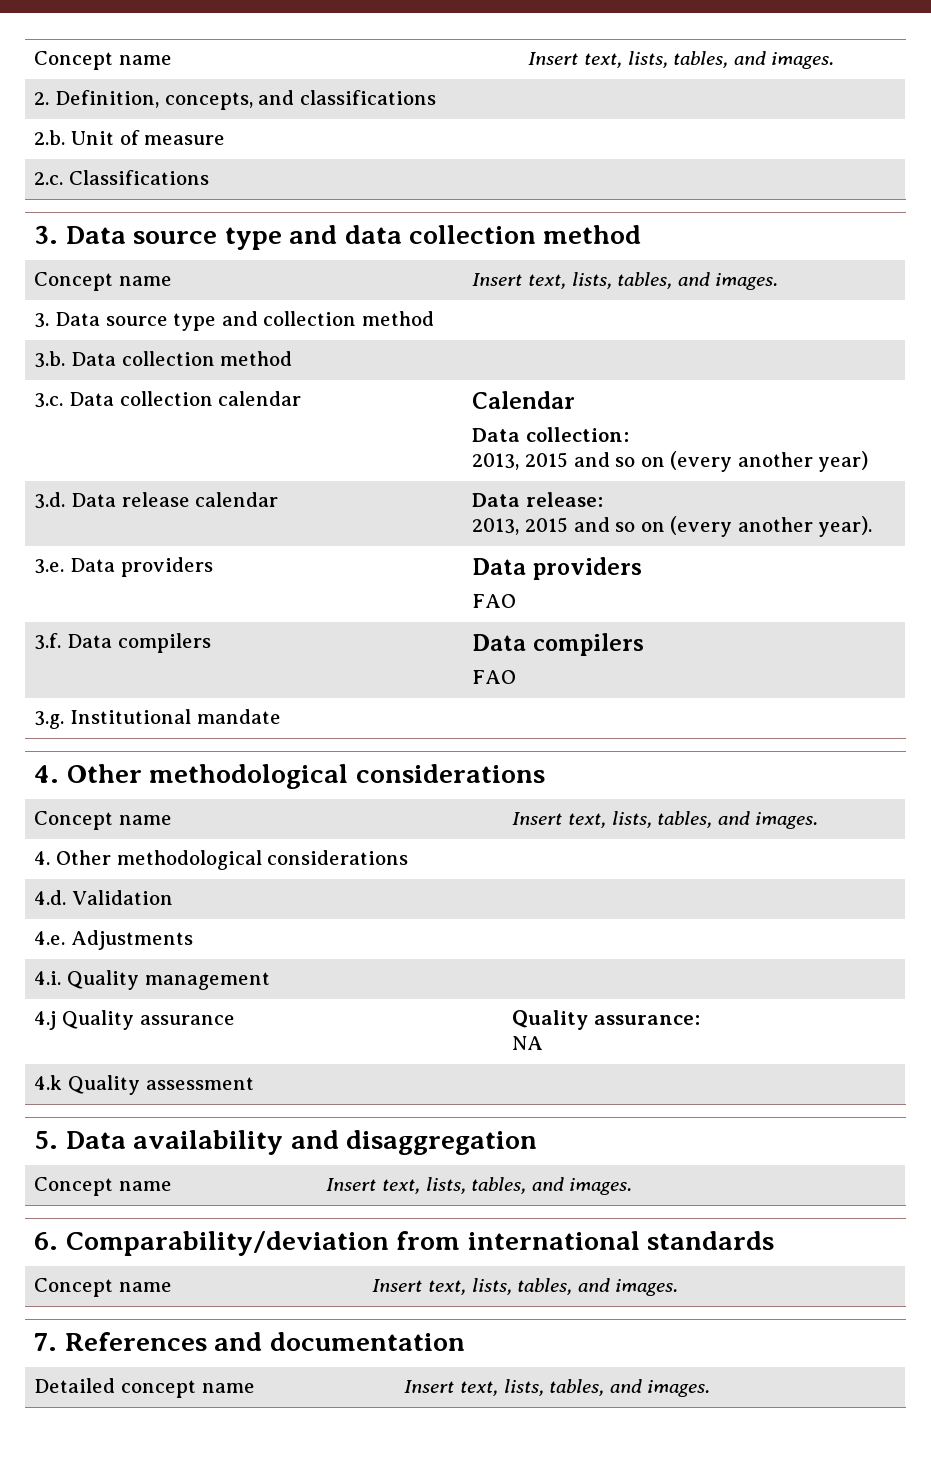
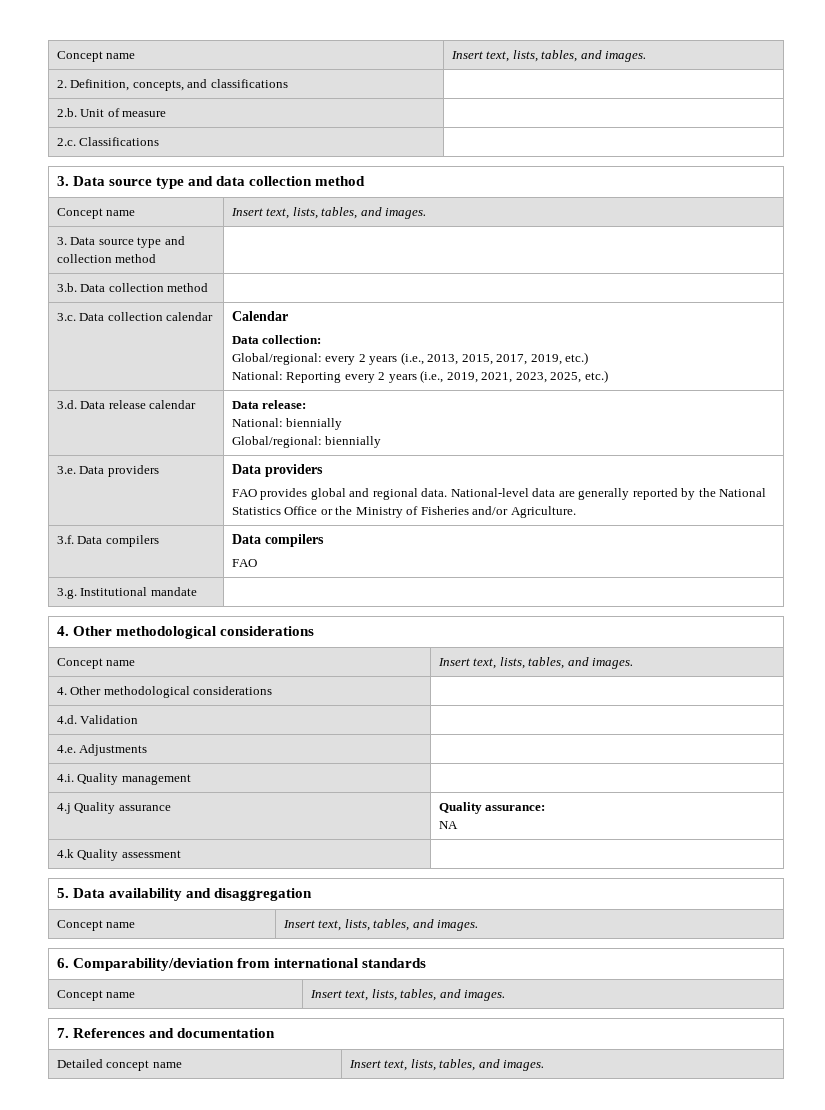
[472,451,869,472] 2013, 2015 and so on (every another year) -> [231,352,589,365] [231,370,608,383] Global/regional: every 2 years (i.e., 2013, 2015, 2017, 2019, etc.) // National: Reporting every 2 years (i.e., 2019, 2021, 2023, 2025, etc.)
[472,516,873,537] 2013, 2015 and so on (every another year). -> [231,418,343,430] [231,436,382,448] National: biennially // Global/regional: biennially
(517, 601) none -> [260,488,767,500] [231,506,576,518] provides global and regional data. National-level data are generally reported by the National Statistics Office or the Ministry of Fisheries and/or Agriculture.

